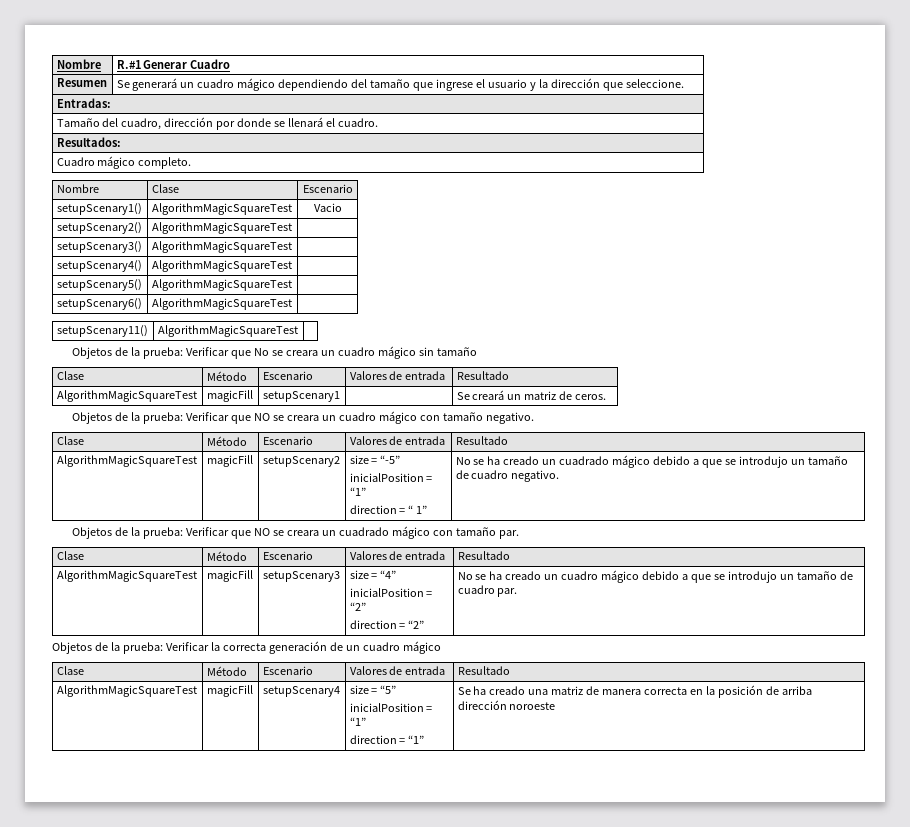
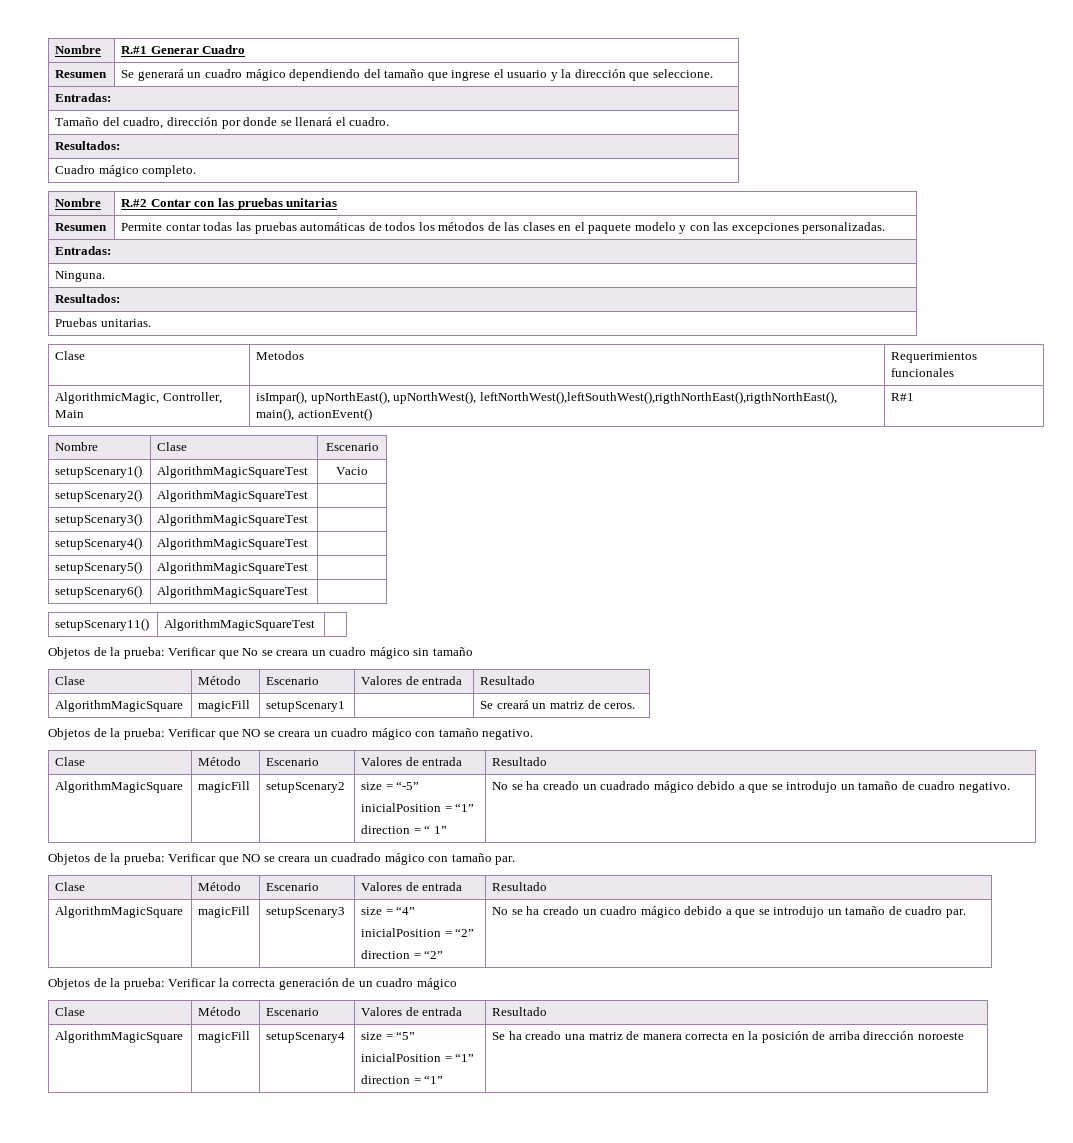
(192, 163) none -> [55,198,102,207] [121,198,338,210] [55,223,108,231] [121,222,886,234] [55,246,112,255] [55,271,106,282] [55,294,121,303] [55,318,151,327] [55,351,86,360] [256,351,305,360] [891,352,978,363] [891,368,955,377] [55,392,222,404] [55,410,85,418] [256,391,837,404] [256,408,372,421] [891,393,915,401] // Nombre | R.#2 Contar con las pruebas unitarias // Resumen | Permite contar todas las pruebas automáticas de todos los métodos de las clases en el paquete modelo y con las excepciones personalizadas. // Entradas: // Ninguna. // Resultados: // Pruebas unitarias. // Clase | Metodos | Requerimientos funcionales // AlgorithmicMagic, Controller, Main | isImpar(), upNorthEast(), upNorthWest(), leftNorthWest(),leftSouthWest(),rigthNorthEast(),rigthNorthEast(), main(), actionEvent() | R#1
[56,390,197,402] AlgorithmMagicSquareTest -> [55,700,184,712] AlgorithmMagicSquare
[56,455,197,467] AlgorithmMagicSquareTest -> [55,781,184,793] AlgorithmMagicSquare
[56,570,197,582] AlgorithmMagicSquareTest -> [55,906,184,918] AlgorithmMagicSquare
[56,685,197,697] AlgorithmMagicSquareTest -> [55,1031,184,1043] AlgorithmMagicSquare

